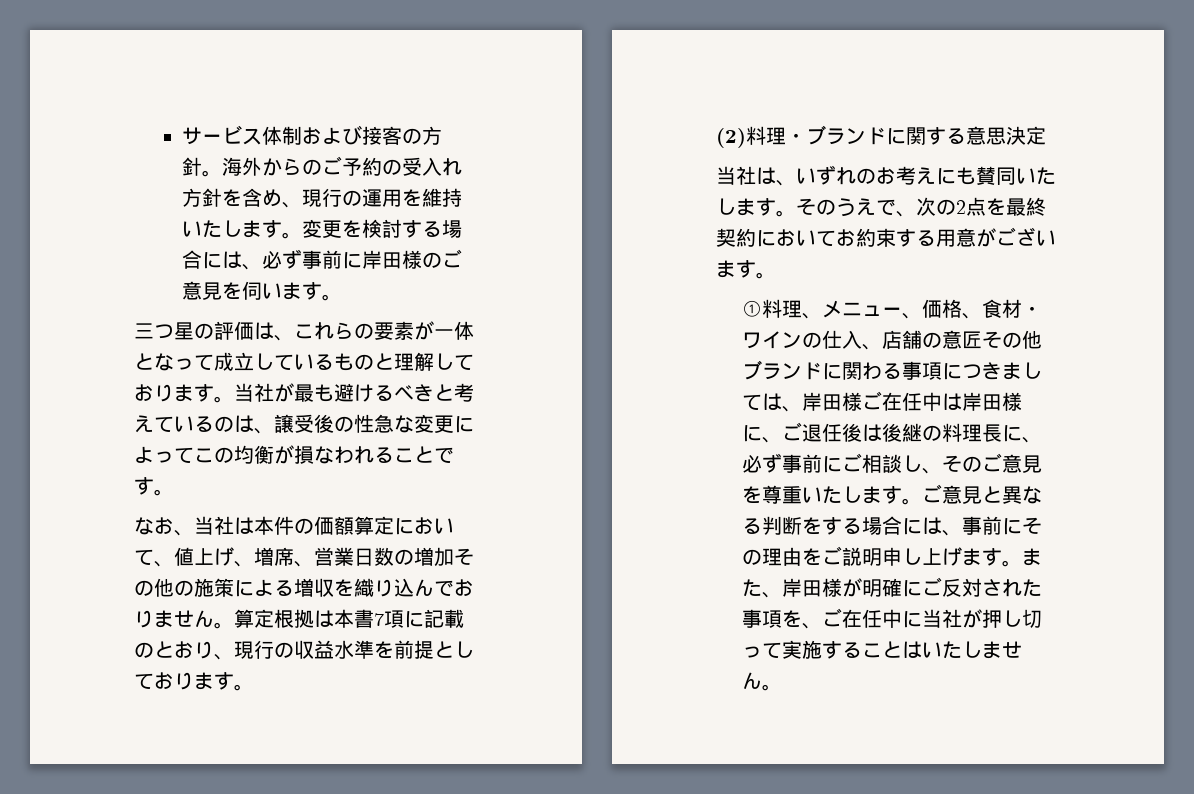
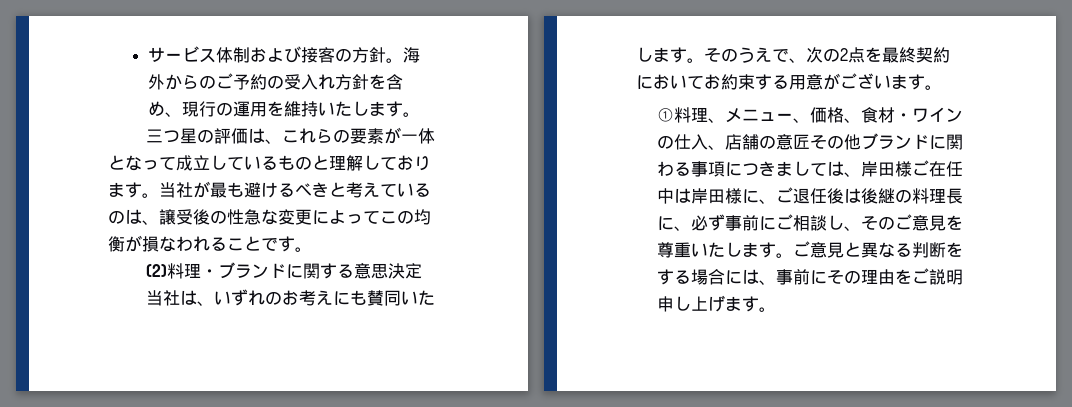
[301,219,462,238] [181,249,462,270] [181,281,342,301] 変更を検討する場合には、必ず事前に岸田様のご意見を伺います。 -> (420, 114) none
[134,516,454,536] [134,547,474,567] [134,578,474,597] [134,609,464,629] [134,640,474,660] [134,672,254,691] // なお、当社は本件の価額算定において、値上げ、増席、営業日数の増加その他の施策による増収を織り込んでおりません。算定根拠は本書7項に記載のとおり、現行の収益水準を前提としております。 -> (312, 249) none
[1021,548,1042,566] [741,577,1042,598] [741,608,1042,629] [741,640,1022,659] [741,672,782,691] また、岸田様が明確にご反対された事項を、ご在任中に当社が押し切って実施することはいたしません。 -> (777, 309) none

